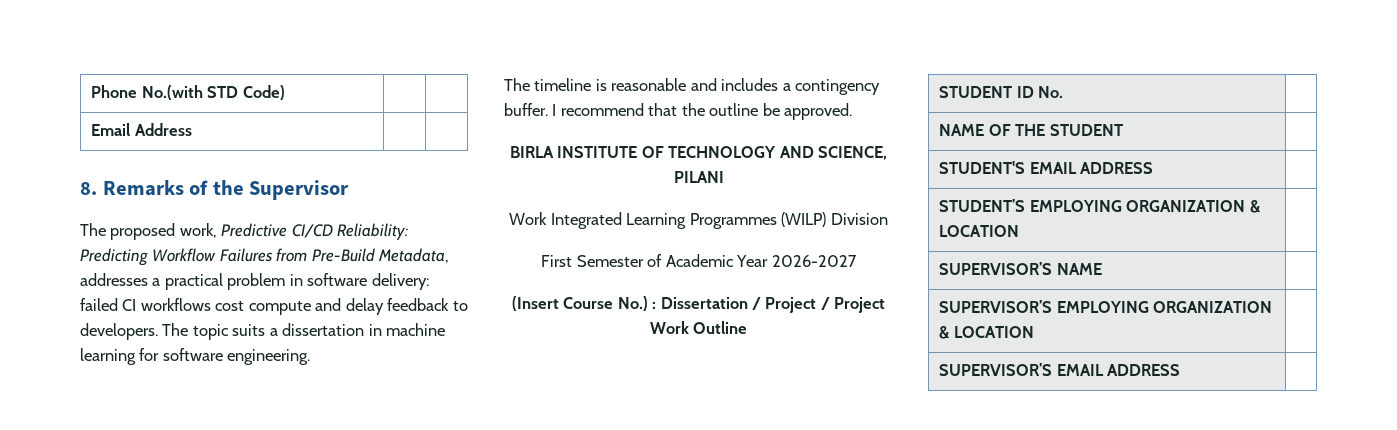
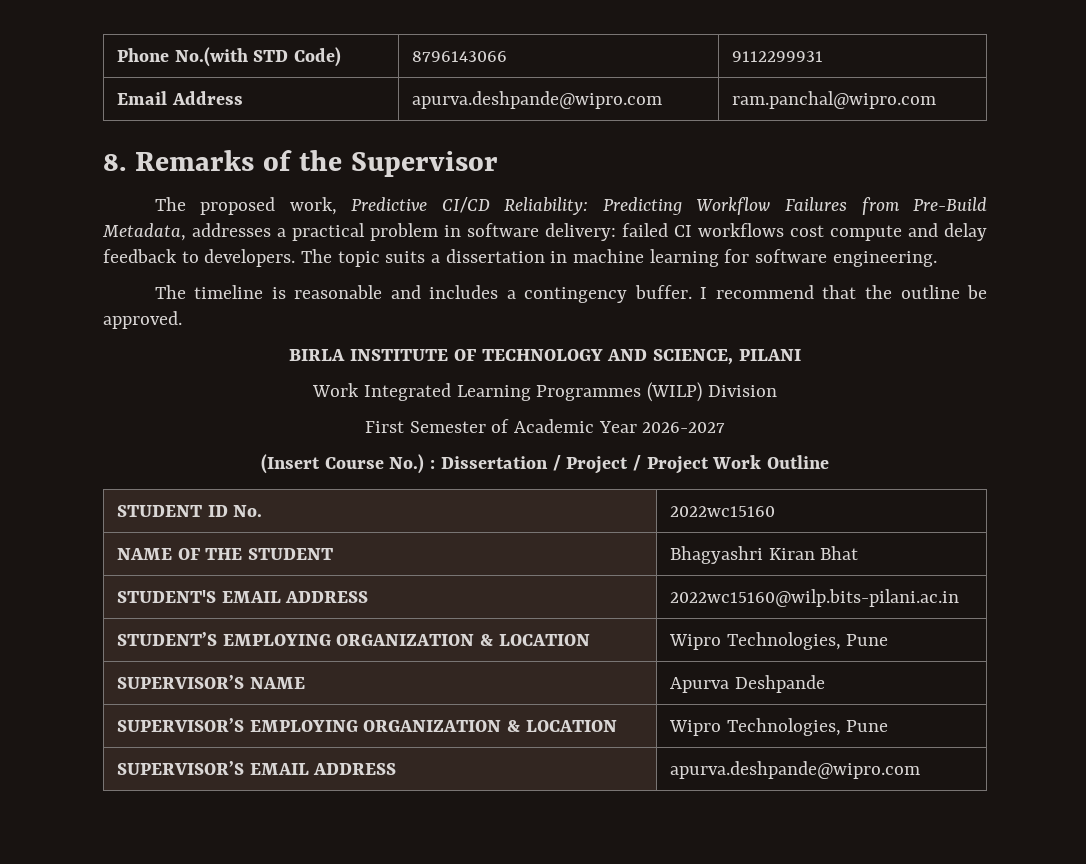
(285, 92) | -> [412,51,508,62] [732,51,824,62] 8796143066 | 9112299931
(192, 129) | -> [412,91,663,109] [732,91,937,109] apurva.deshpande@wipro.com | ram.panchal@wipro.com
(1064, 92) none -> [670,506,776,517] 2022wc15160
(1123, 130) none -> [670,546,859,564] Bhagyashri Kiran Bhat
(1154, 168) none -> [670,589,960,607] 2022wc15160@wilp.bits-pilani.ac.in
(1020, 231) none -> [669,632,889,650] Wipro Technologies, Pune
(1102, 269) none -> [670,675,825,693] Apurva Deshpande
(1034, 332) none -> [669,718,889,736] Wipro Technologies, Pune
(1181, 370) none -> [670,761,921,779] apurva.deshpande@wipro.com

